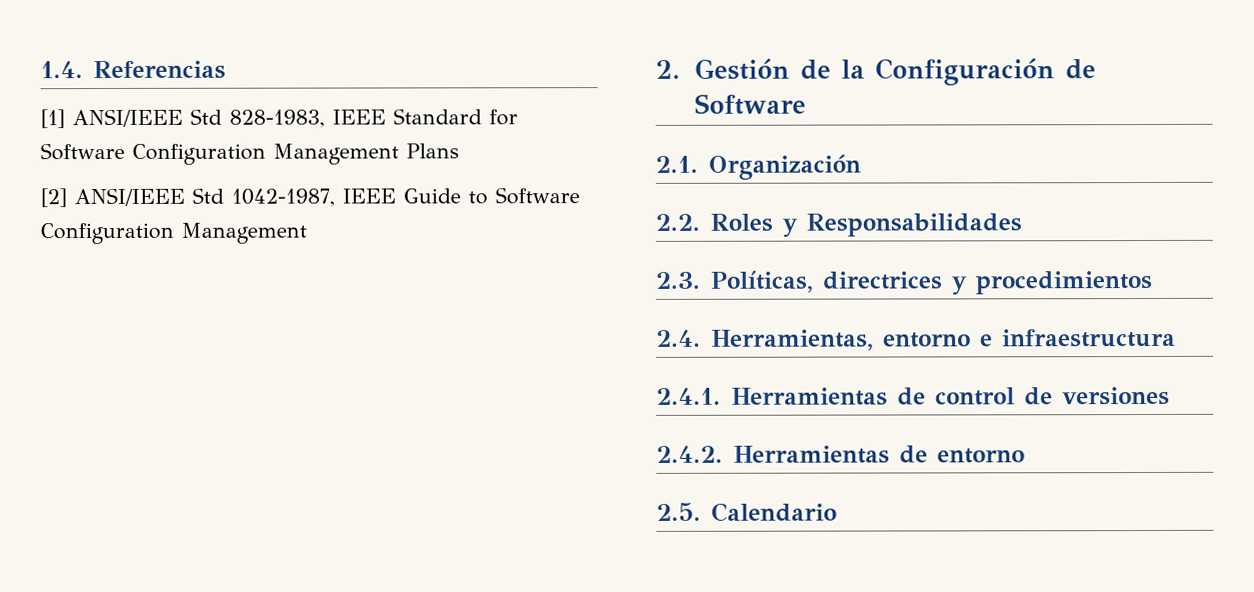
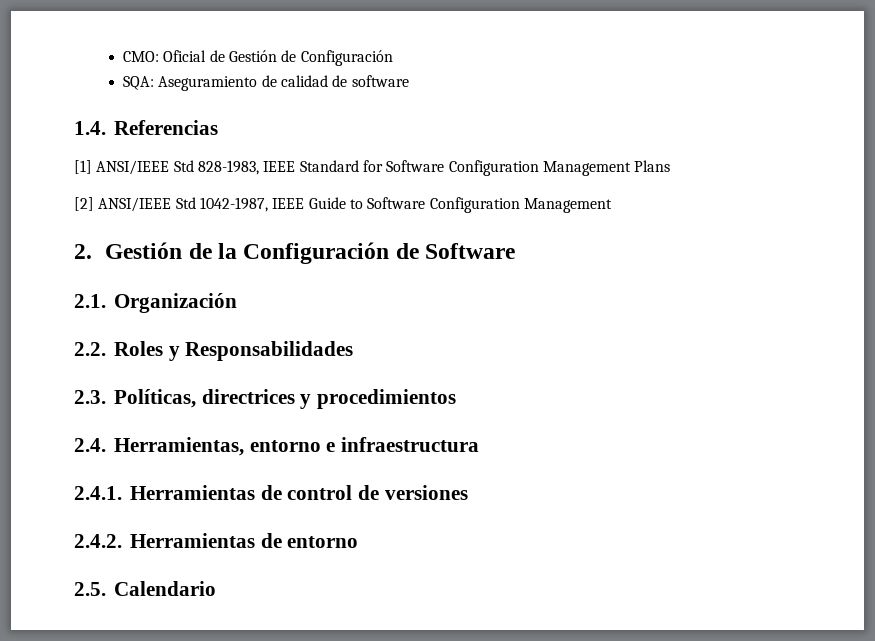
(40, 70) none -> [122,50,393,66] [122,75,409,91] CMO: Oficial de Gestión de Configuración // SQA: Aseguramiento de calidad de software //

